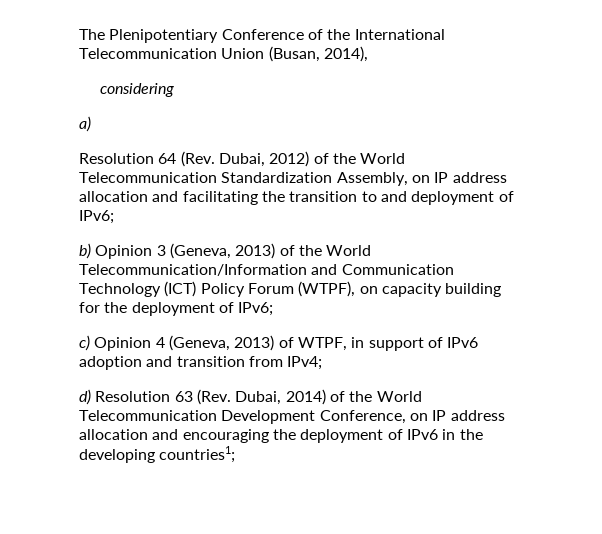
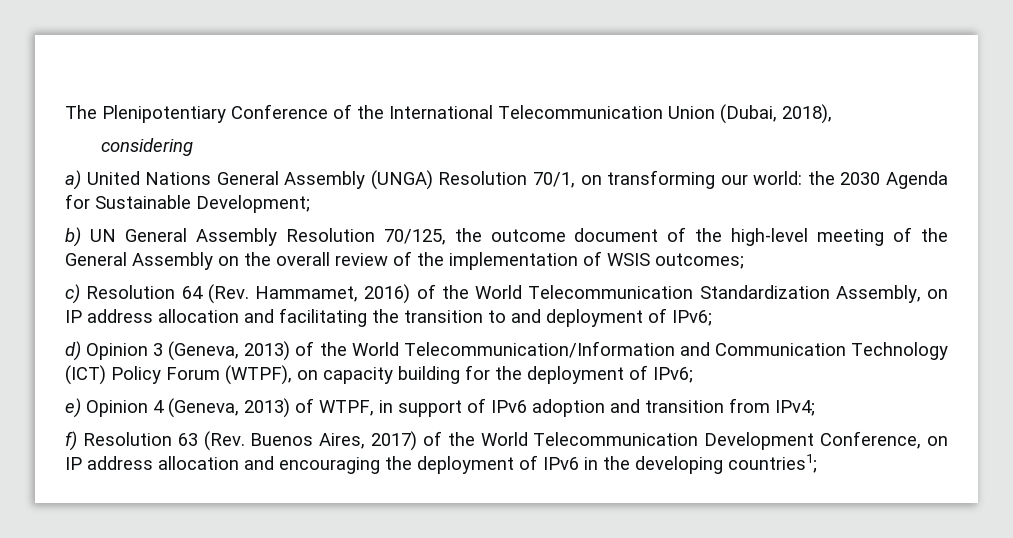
[268,46,368,62] (Busan, 2014), -> [720,104,832,124] (Dubai, 2018),
(91, 124) // -> [86,170,948,190] [65,194,310,213] [65,227,949,247] [65,251,744,270] [65,284,80,304] United Nations General Assembly (UNGA) Resolution 70/1, on transforming our world: the 2030 Agenda for Sustainable Development; // b) UN General Assembly Resolution 70/125, the outcome document of the high-level meeting of the General Assembly on the overall review of the implementation of WSIS outcomes; // c)
[218,151,310,167] Dubai, 2012) -> [255,284,411,304] Hammamet, 2016)
[79,243,91,259] b) -> [65,341,81,361] d)
[79,335,90,351] c) -> [65,398,81,418] e)
[79,389,91,405] d) -> [65,431,77,451] f)
[235,389,326,405] Dubai, 2014) -> [250,431,418,451] Buenos Aires, 2017)

